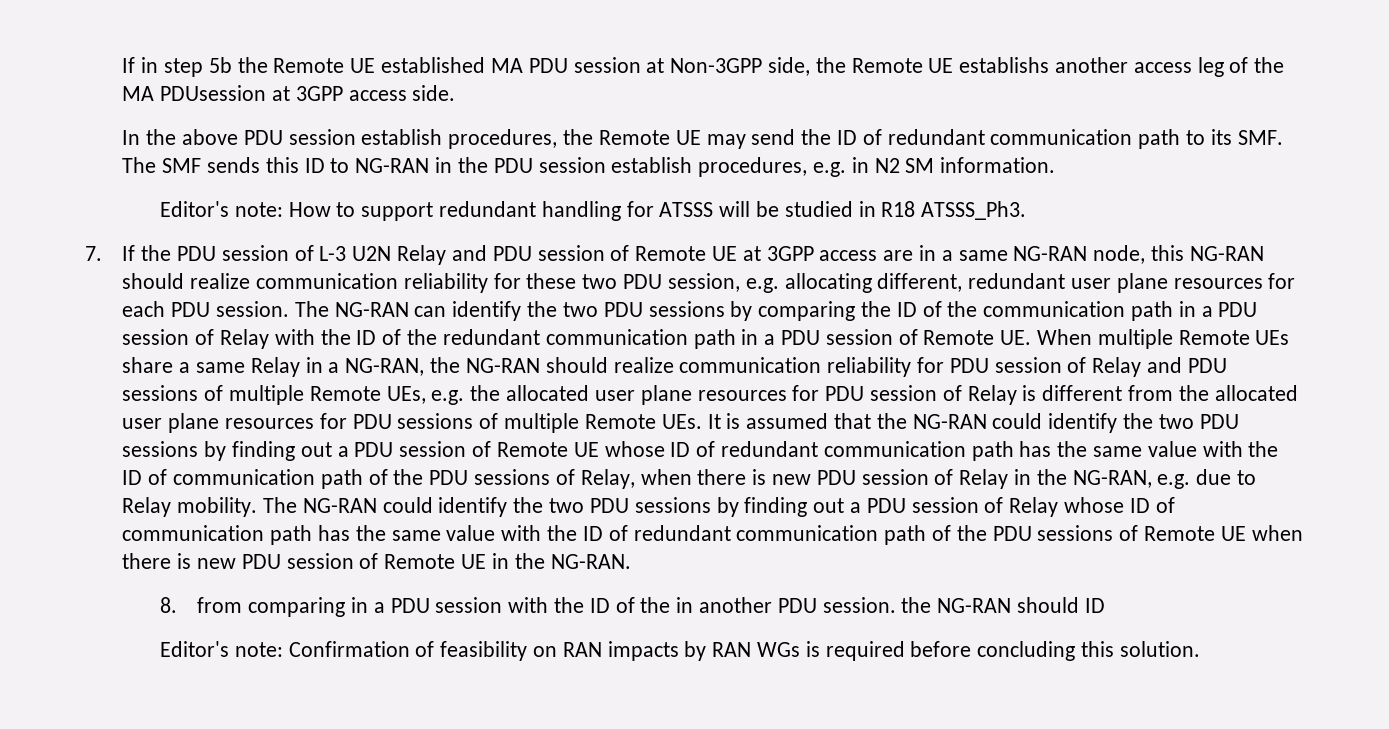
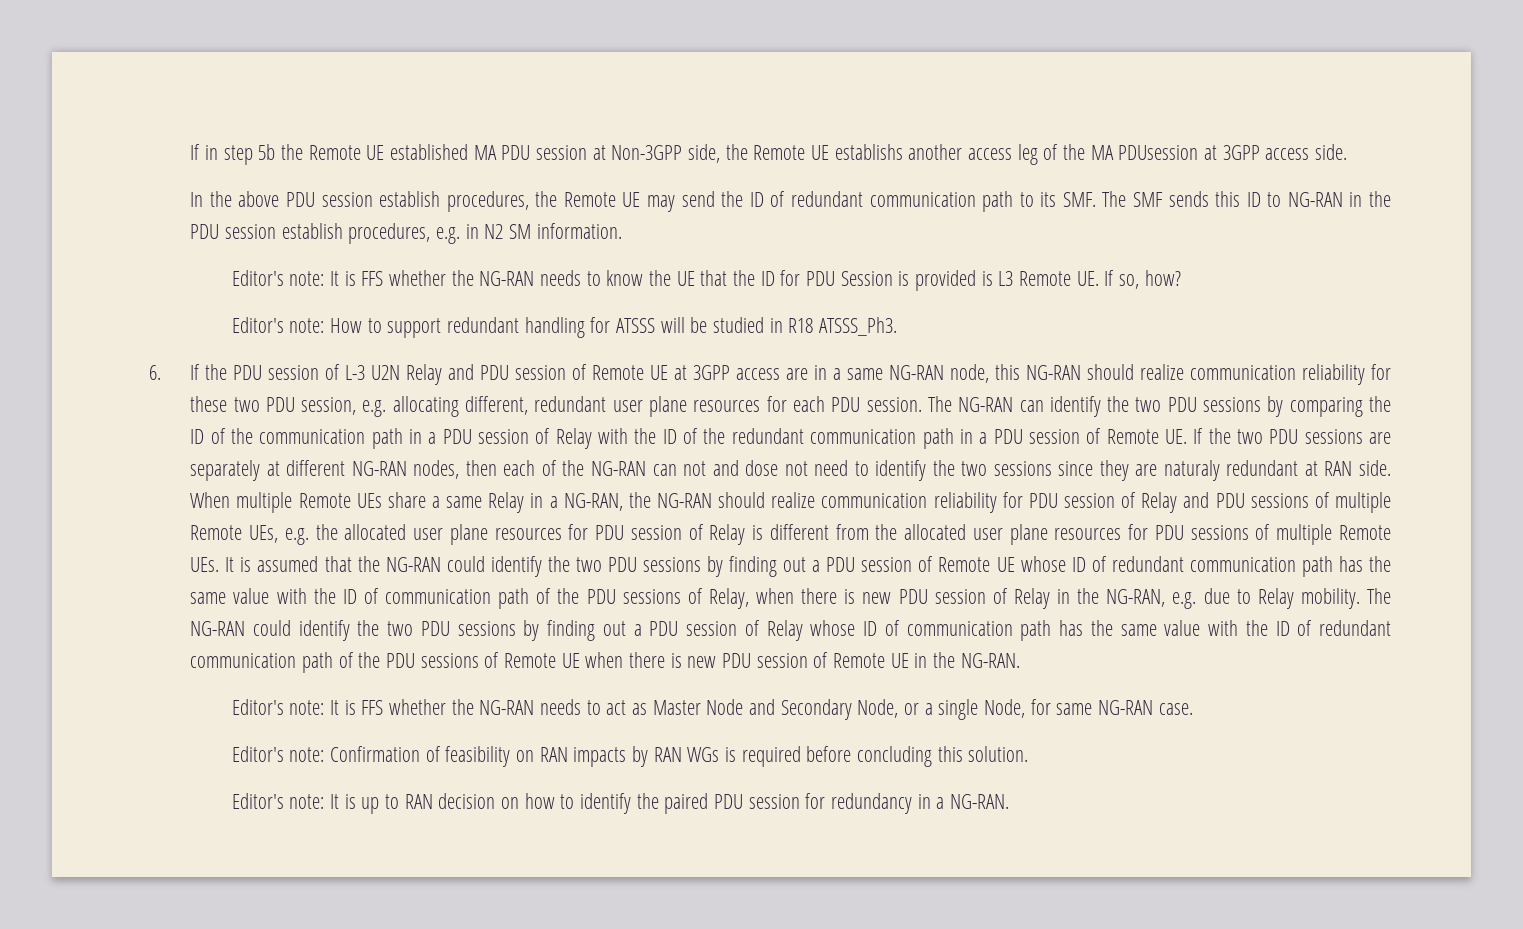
(1056, 165) none -> [231,270,1181,291] // Editor's note: It is FFS whether the NG-RAN needs to know the UE that the ID for PDU Session is provided is L3 Remote UE. If so, how?
[85,246,102,261] 7. -> [149,365,161,380] 6.
(1032, 337) none -> [1193,428,1391,444] [190,460,1392,481] If the two PDU sessions are separately at different NG-RAN nodes, then each of the NG-RAN can not and dose not need to identify the two sessions since they are naturaly redundant at RAN side.
[159,597,1105,617] 8. from comparing in a PDU session with the ID of the in another PDU session. the NG-RAN should ID -> [231,699,1193,720] Editor's note: It is FFS whether the NG-RAN needs to act as Master Node and Secondary Node, or a single Node, for same NG-RAN case.
(1200, 649) none -> [231,793,1009,814] // Editor's note: It is up to RAN decision on how to identify the paired PDU session for redundancy in a NG-RAN.

